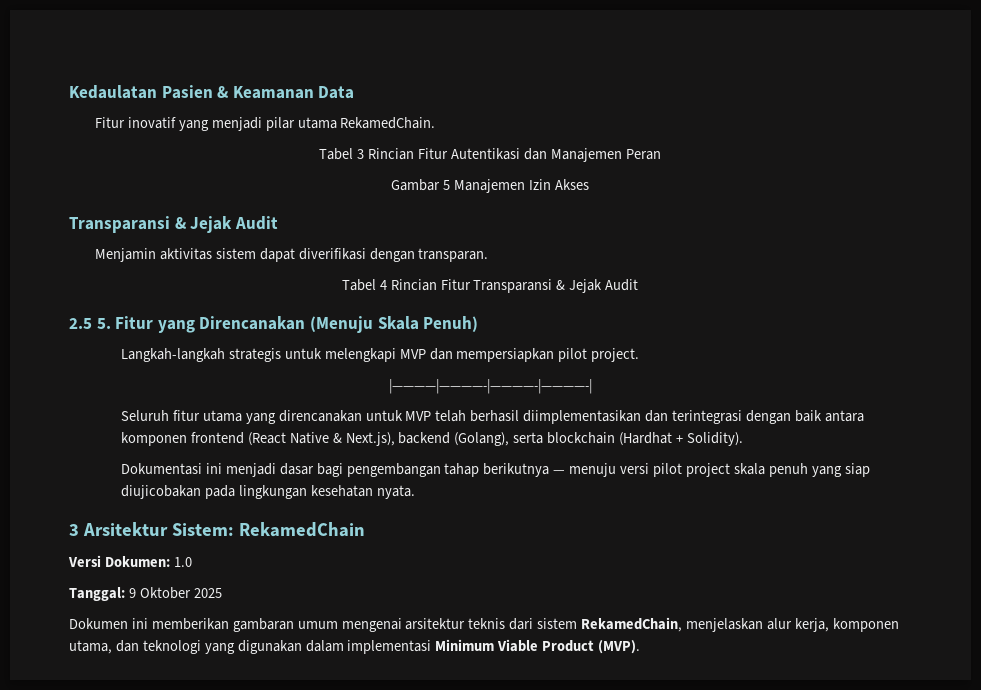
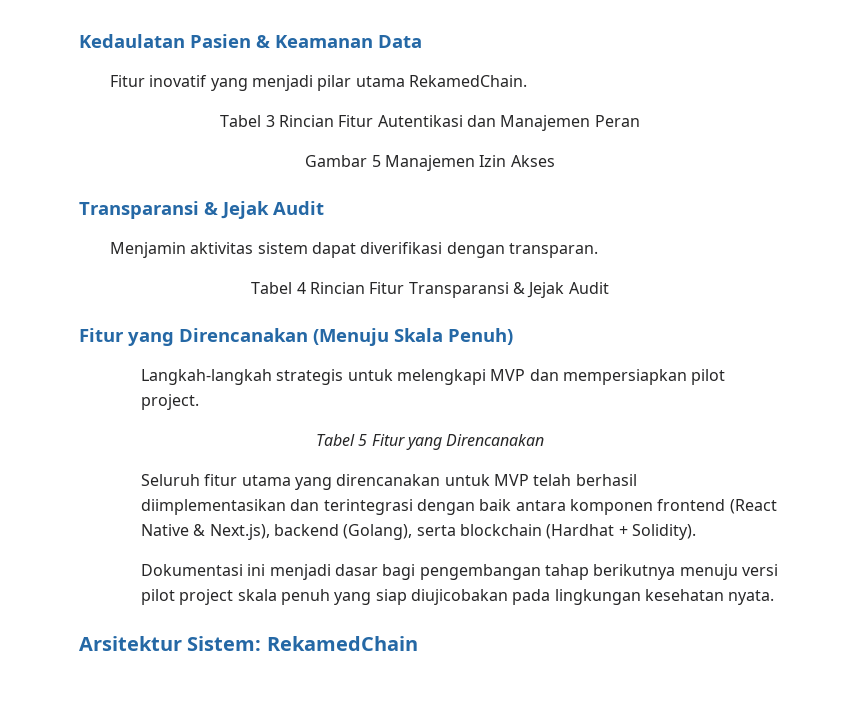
[69,318,111,329] 2.5 5. -> (609, 288) none
[388,379,592,394] |————|————-|————-|————-| -> [315,434,545,450] Tabel 5 Fitur yang Direncanakan
[553,470,566,474] — -> (676, 572) none
[69,524,79,536] 3 -> (775, 597) none
[68,555,192,567] [69,587,222,601] [69,617,899,632] [69,639,641,654] // Versi Dokumen: 1.0 // Tanggal: 9 Oktober 2025 // Dokumen ini memberikan gambaran umum mengenai arsitektur teknis dari sistem RekamedChain, menjelaskan alur kerja, komponen utama, dan teknologi yang digunakan dalam implementasi Minimum Viable Product (MVP). -> (418, 643) none

